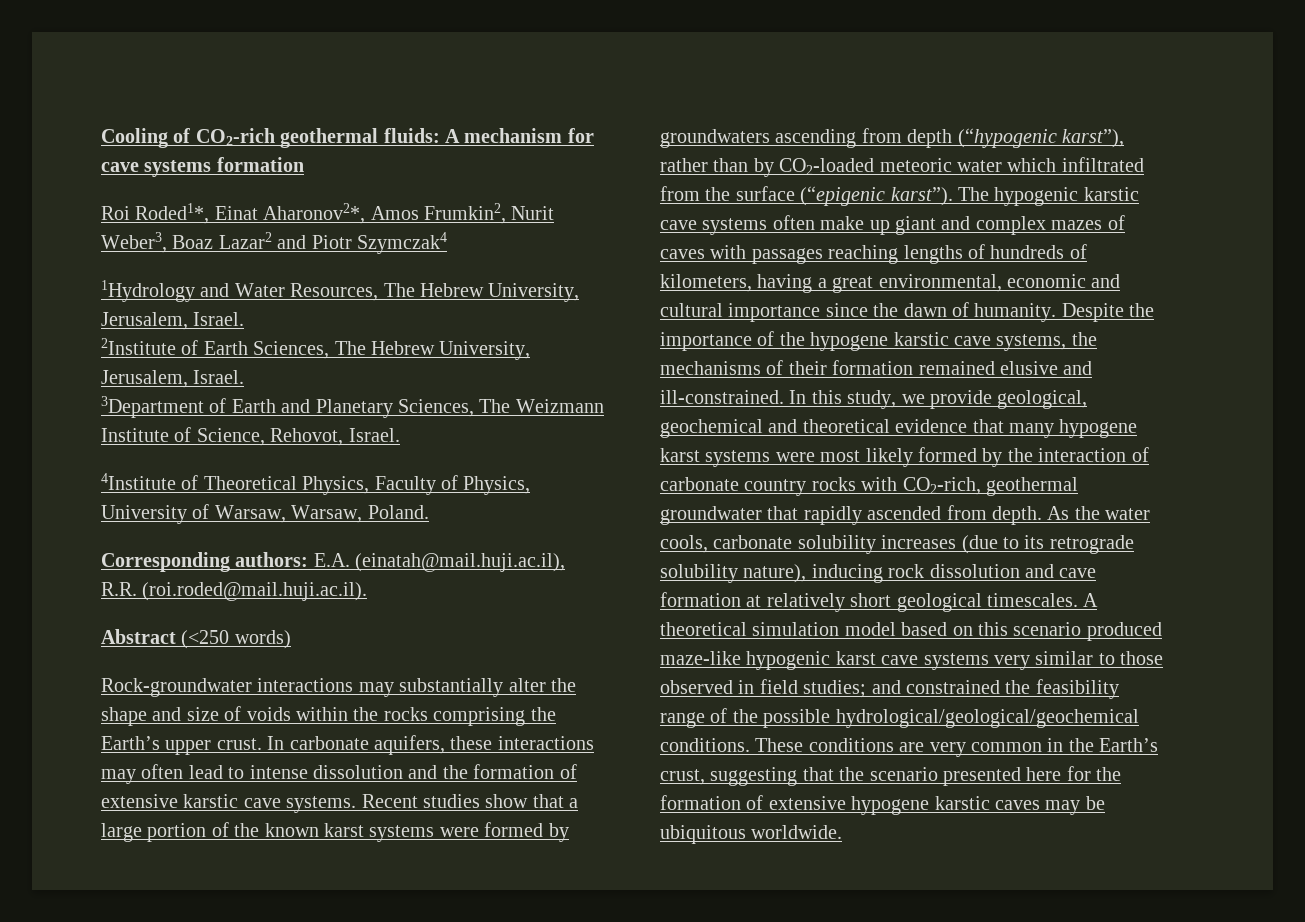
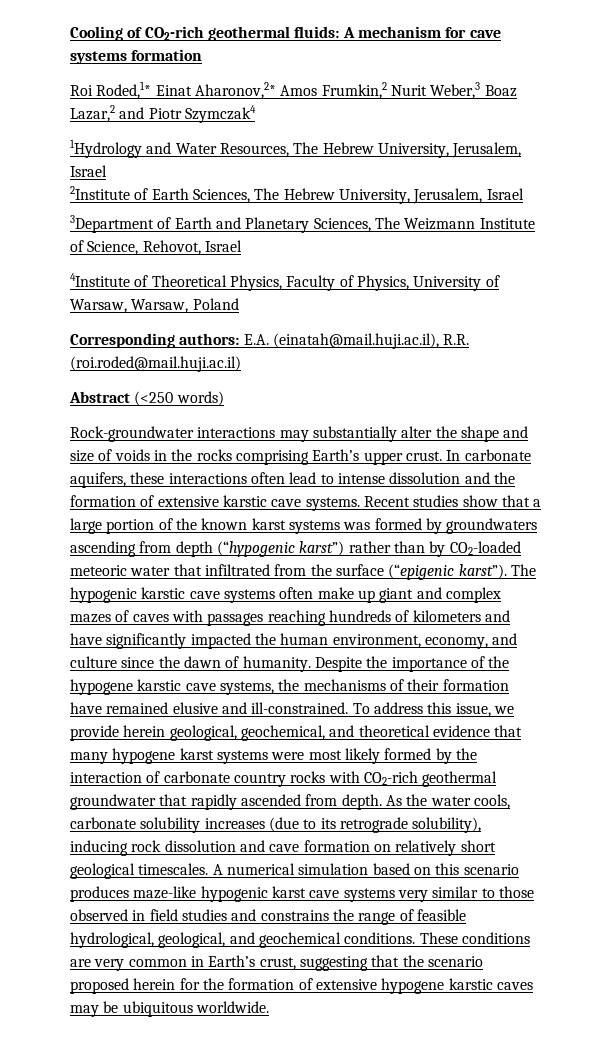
[135,203,555,224] [101,232,272,253] Roded1*, Einat Aharonov2*, Amos Frumkin2, Nurit Weber3, Boaz Lazar2 -> [96,81,517,99] [70,105,115,122] Roded,1* Einat Aharonov,2* Amos Frumkin,2 Nurit Weber,3 Boaz Lazar,2
[193,312,245,326] Israel. -> [70,165,107,177] Israel
[193,370,245,384] Israel. -> [486,188,524,200] Israel
[348,428,400,442] Israel. -> [204,240,242,252] Israel
[367,505,429,519] Poland. -> [192,298,239,310] Poland
[142,582,368,601] (roi.roded@mail.huji.ac.il). -> [70,356,241,372] (roi.roded@mail.huji.ac.il)
[296,707,348,721] within -> [153,450,167,461] in
[530,707,556,721] the -> (309, 457) none
[101,769,136,784] may -> (247, 478) none
[439,827,479,837] were -> [343,522,371,530] was
[1062,129,1124,148] karst”), -> [299,541,345,556] karst”)
[1007,158,1057,172] which -> [173,564,202,576] that
[903,244,1087,264] [660,274,1121,293] [660,303,821,322] lengths of hundreds of kilometers, having a great environmental, economic and cultural importance -> [328,610,510,622] [70,633,518,649] [70,656,117,668] hundreds of kilometers and have significantly impacted the human environment, economy, and culture
(914, 367) none -> [70,702,102,714] have
[789,390,1088,409] [660,419,763,438] In this study, we provide geological, geochemical -> [352,702,514,717] [70,725,325,741] To address this issue, we provide herein geological, geochemical,
[902,477,981,495] CO2-rich, -> [363,771,418,785] CO2-rich
[660,564,807,583] solubility nature), -> [412,817,482,833] solubility),
[746,595,762,607] at -> [373,844,391,852] on
[660,622,896,636] theoretical simulation model -> [226,863,369,875] numerical simulation
[1086,622,1162,641] produced -> [70,886,129,902] produces
[803,679,1119,699] [660,708,1139,728] studies; and constrained the feasibility range of the possible hydrological/geological/geochemical -> [181,909,466,925] [70,932,341,948] studies and constrains the range of feasible hydrological, geological, and geochemical
[1068,738,1094,752] the -> (204, 961) none
[943,767,1062,786] presented here -> [70,978,176,994] proposed herein

